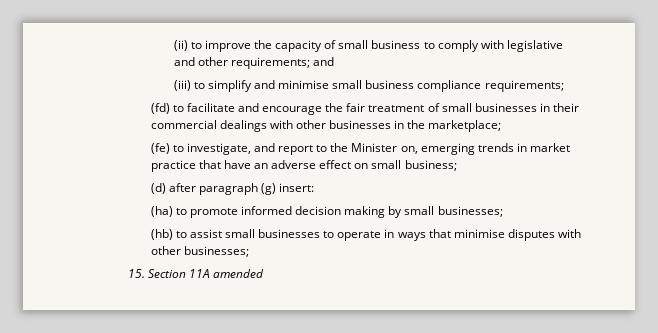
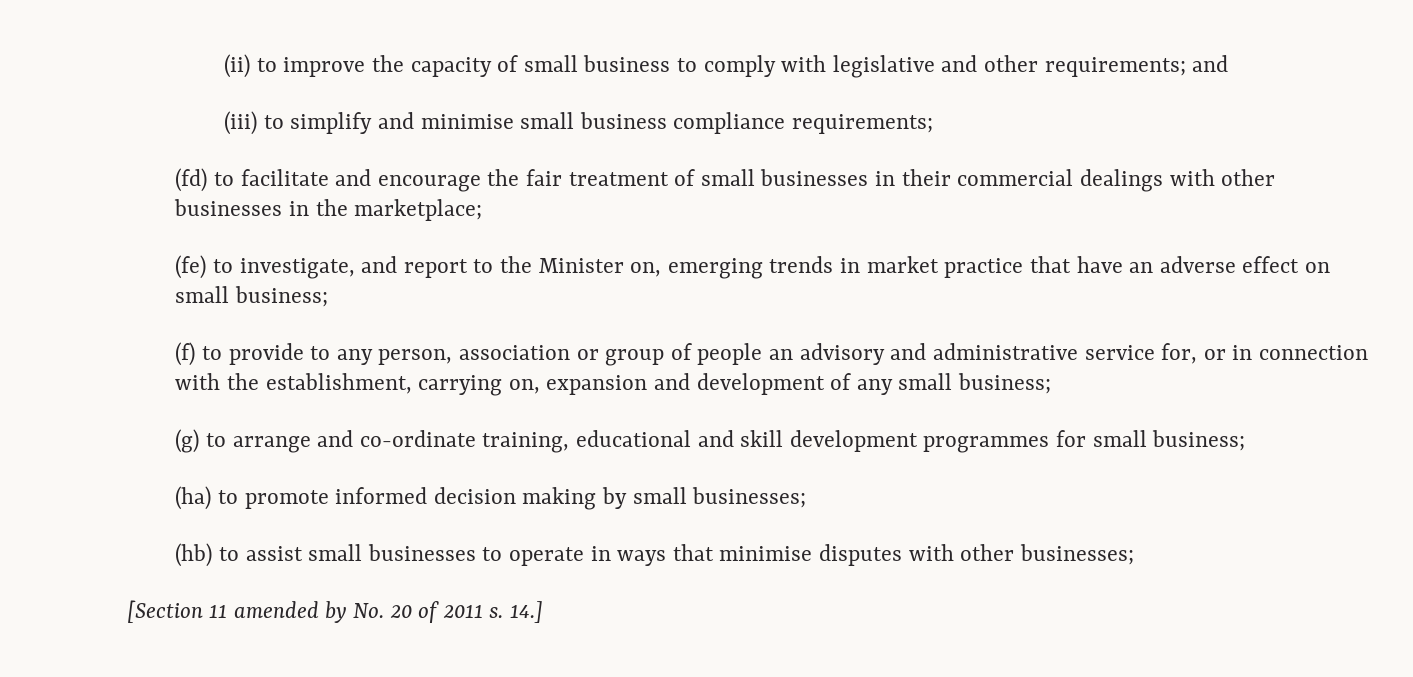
[150,183,315,195] (d) after paragraph (g) insert: -> [175,342,1369,366] [175,373,1052,396] [175,429,1246,453] (f) to provide to any person, association or group of people an advisory and administrative service for, or in connection with the establishment, carrying on, expansion and development of any small business; // (g) to arrange and co-ordinate training, educational and skill development programmes for small business;
[127,269,265,278] 15. Section 11A amended -> [126,600,544,623] [Section 11 amended by No. 20 of 2011 s. 14.]

